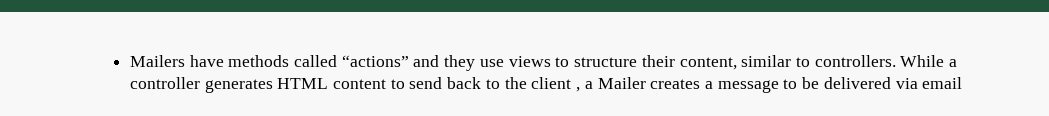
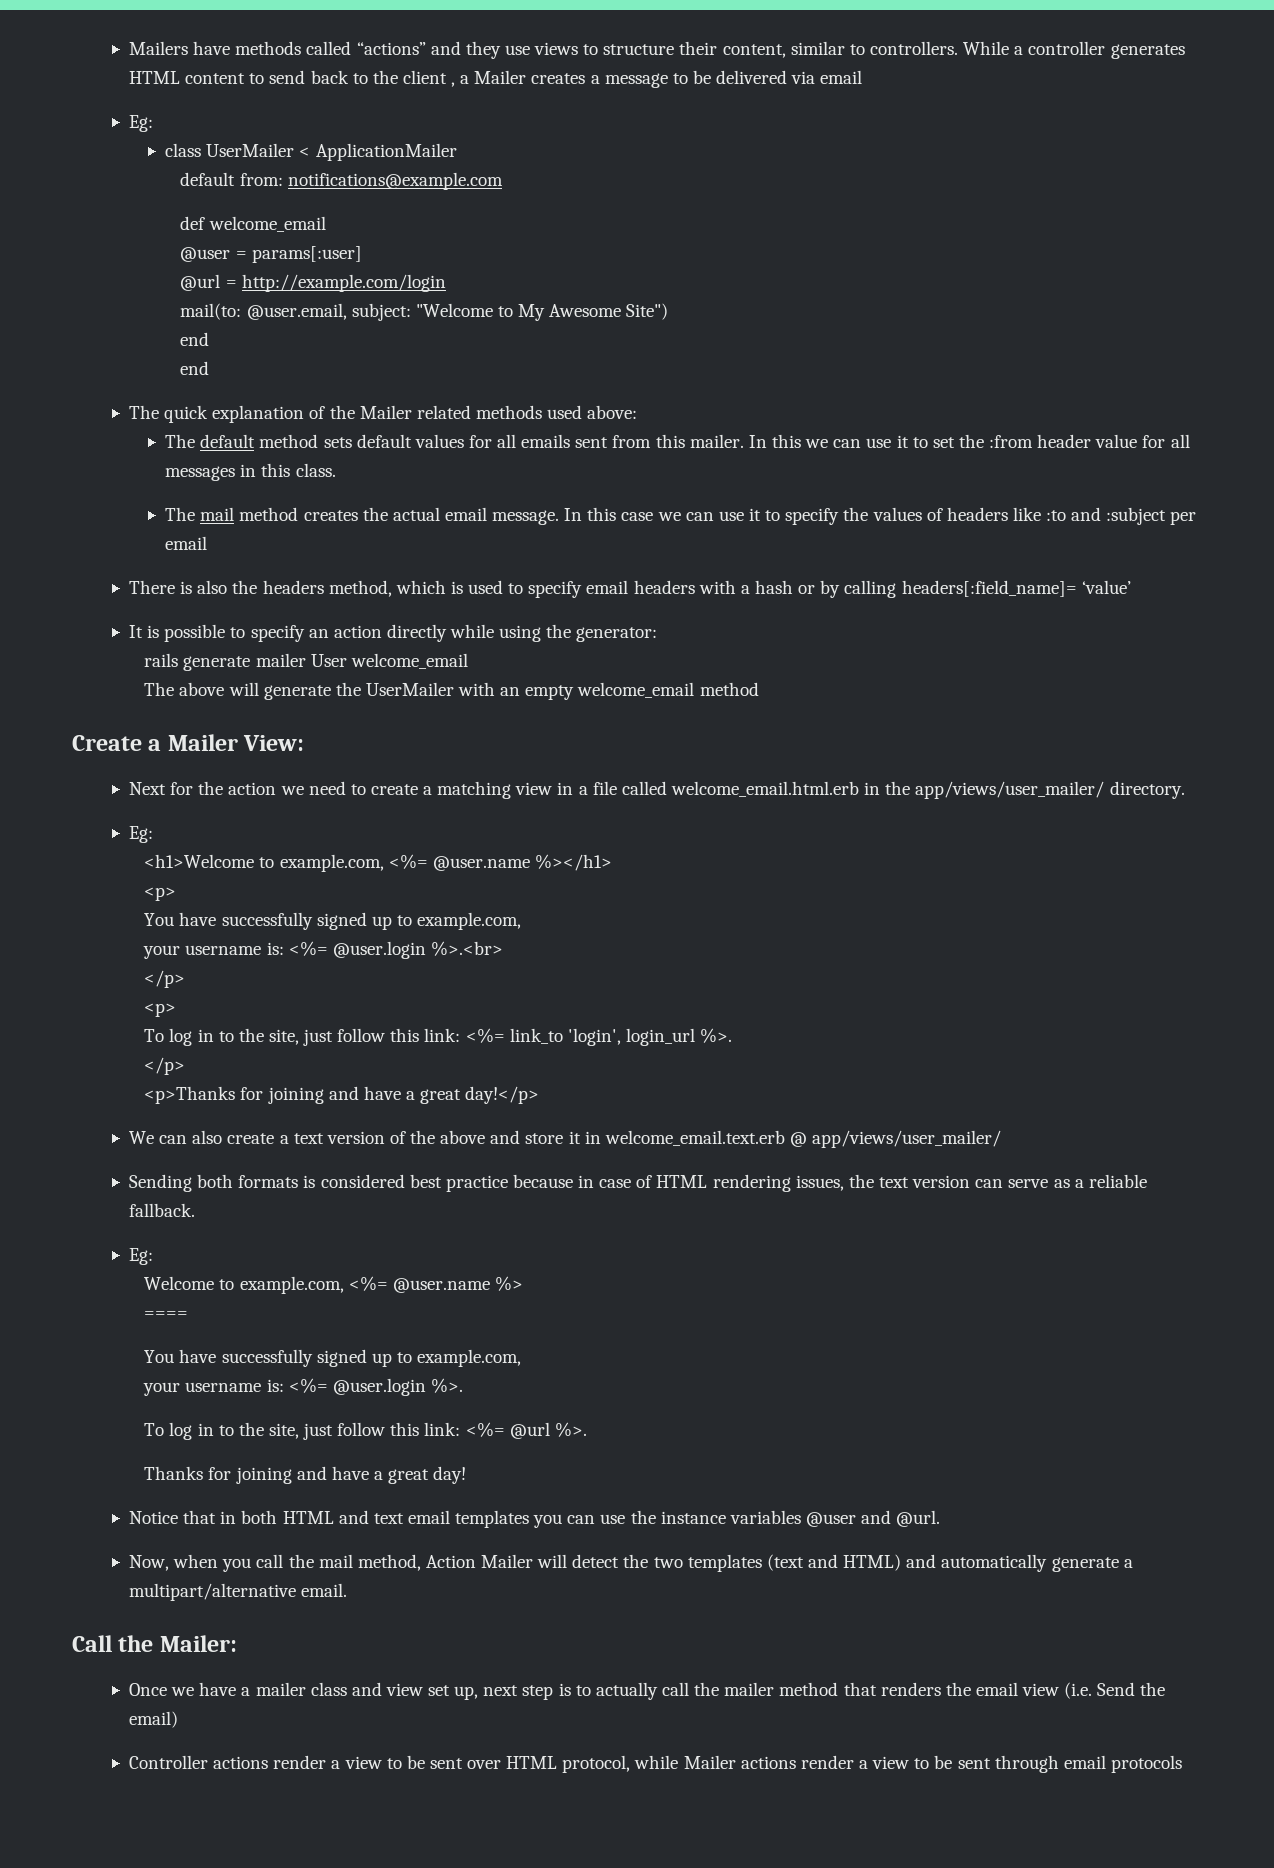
(963, 83) none -> [129,115,154,132] [165,143,457,161] [180,172,503,190] [180,216,326,232] [180,246,362,263] [180,274,446,292] [180,303,669,321] [180,332,210,346] [180,361,210,375] [129,405,638,423] [165,434,1190,448] [165,463,336,481] [165,507,1197,525] [165,536,208,550] [129,580,1131,598] [129,624,658,642] [144,653,468,671] [144,682,759,700] [72,734,305,751] [129,781,1185,799] [129,826,154,843] [144,854,612,872] [144,887,177,901] [144,912,522,930] [143,941,503,959] [144,970,186,988] [144,1003,177,1017] [144,1028,733,1046] [144,1057,186,1075] [144,1086,540,1104] [129,1130,1002,1148] [129,1174,1147,1192] [129,1203,196,1217] [129,1248,154,1265] [144,1276,523,1294] [144,1311,189,1319] [144,1349,522,1367] [143,1378,463,1396] [144,1422,587,1440] [144,1466,467,1484] [129,1510,941,1528] [129,1554,1133,1572] [129,1583,348,1601] [72,1635,237,1652] [129,1682,1166,1700] [129,1711,179,1728] [129,1755,1182,1773] // Eg: // class UserMailer < ApplicationMailer // default from: notifications@example.com // def welcome_email // @user = params[:user] // @url = http://example.com/login // mail(to: @user.email, subject: "Welcome to My Awesome Site") // end // end // The quick explanation of the Mailer related methods used above: // The default method sets default values for all emails sent from this mailer. In this we can use it to set the :from header value for all messages in this class. // The mail method creates the actual email message. In this case we can use it to specify the values of headers like :to and :subject per email // There is also the headers method, which is used to specify email headers with a hash or by calling headers[:field_name]= ‘value’ // It is possible to specify an action directly while using the generator: // rails generate mailer User welcome_email // The above will generate the UserMailer with an empty welcome_email method // Create a Mailer View: // Next for the action we need to create a matching view in a file called welcome_email.html.erb in the app/views/user_mailer/ directory. // Eg: // <h1>Welcome to example.com, <%= @user.name %></h1> // <p> // You have successfully signed up to example.com, // your username is: <%= @user.login %>.<br> // </p> // <p> // To log in to the site, just follow this link: <%= link_to 'login', login_url %>. // </p> // <p>Thanks for joining and have a great day!</p> // We can also create a text version of the above and store it in welcome_email.text.erb @ app/views/user_mailer/ // Sending both formats is considered best practice because in case of HTML rendering issues, the text version can serve as a reliable fallback. // Eg: // Welcome to example.com, <%= @user.name %> // ==== // You have successfully signed up to example.com, // your username is: <%= @user.login %>. // To log in to the site, just follow this link: <%= @url %>. // Thanks for joining and have a great day! // Notice that in both HTML and text email templates you can use the instance variables @user and @url. // Now, when you call the mail method, Action Mailer will detect the two templates (text and HTML) and automatically generate a multipart/alternative email. // Call the Mailer: // Once we have a mailer class and view set up, next step is to actually call the mailer method that renders the email view (i.e. Send the email) // Controller actions render a view to be sent over HTML protocol, while Mailer actions render a view to be sent through email protocols

